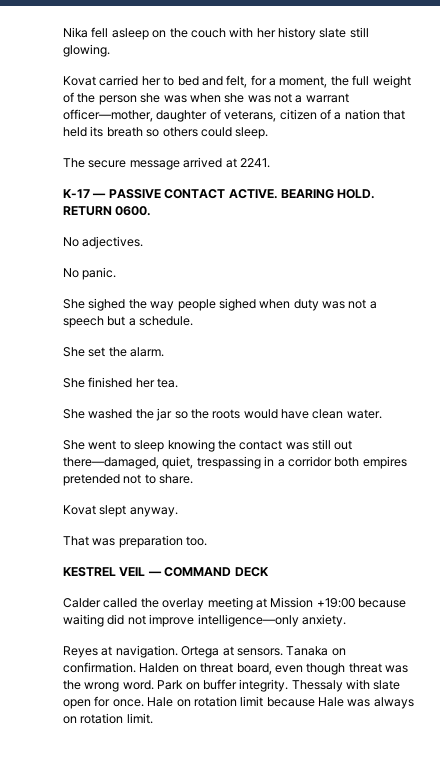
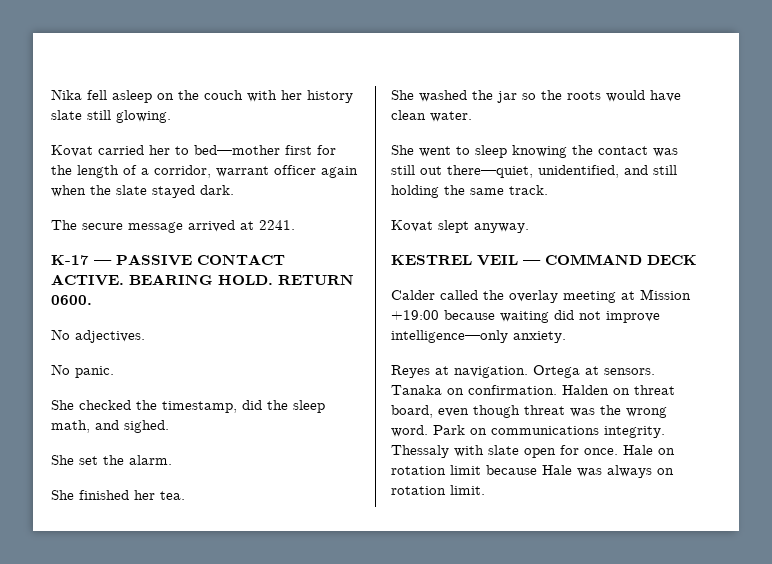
[177,75,411,88] [63,92,349,105] [63,109,405,122] [63,126,269,139] bed and felt, for a moment, the full weight of the person she was when she was not a warrant officer—mother, daughter of veterans, citizen of a nation that held its breath so others could sleep. -> [194,145,336,155] [51,165,358,178] [51,185,234,198] bed—mother first for the length of a corridor, warrant officer again when the slate stayed dark.
[88,298,377,311] [63,316,194,328] sighed the way people sighed when duty was not a speech but a schedule. -> [79,400,325,413] [51,420,169,433] checked the timestamp, did the sleep math, and sighed.
[63,456,407,469] [63,474,194,486] there—damaged, quiet, trespassing in a corridor both empires pretended not to share. -> [447,165,677,178] [391,185,548,198] there—quiet, unidentified, and still holding the same track.
[63,535,208,548] // That was preparation too. -> (529, 228) none
[202,679,237,690] buffer -> [491,426,599,435] communications

